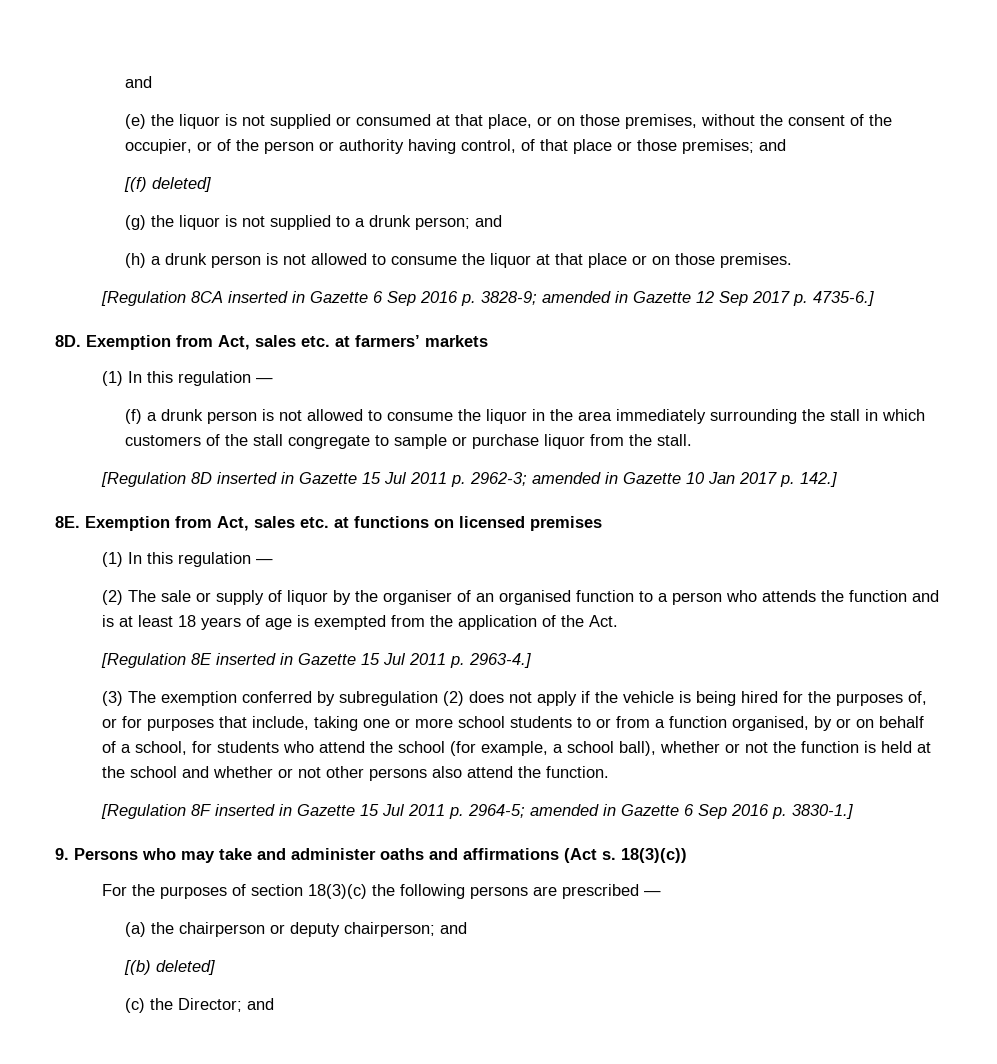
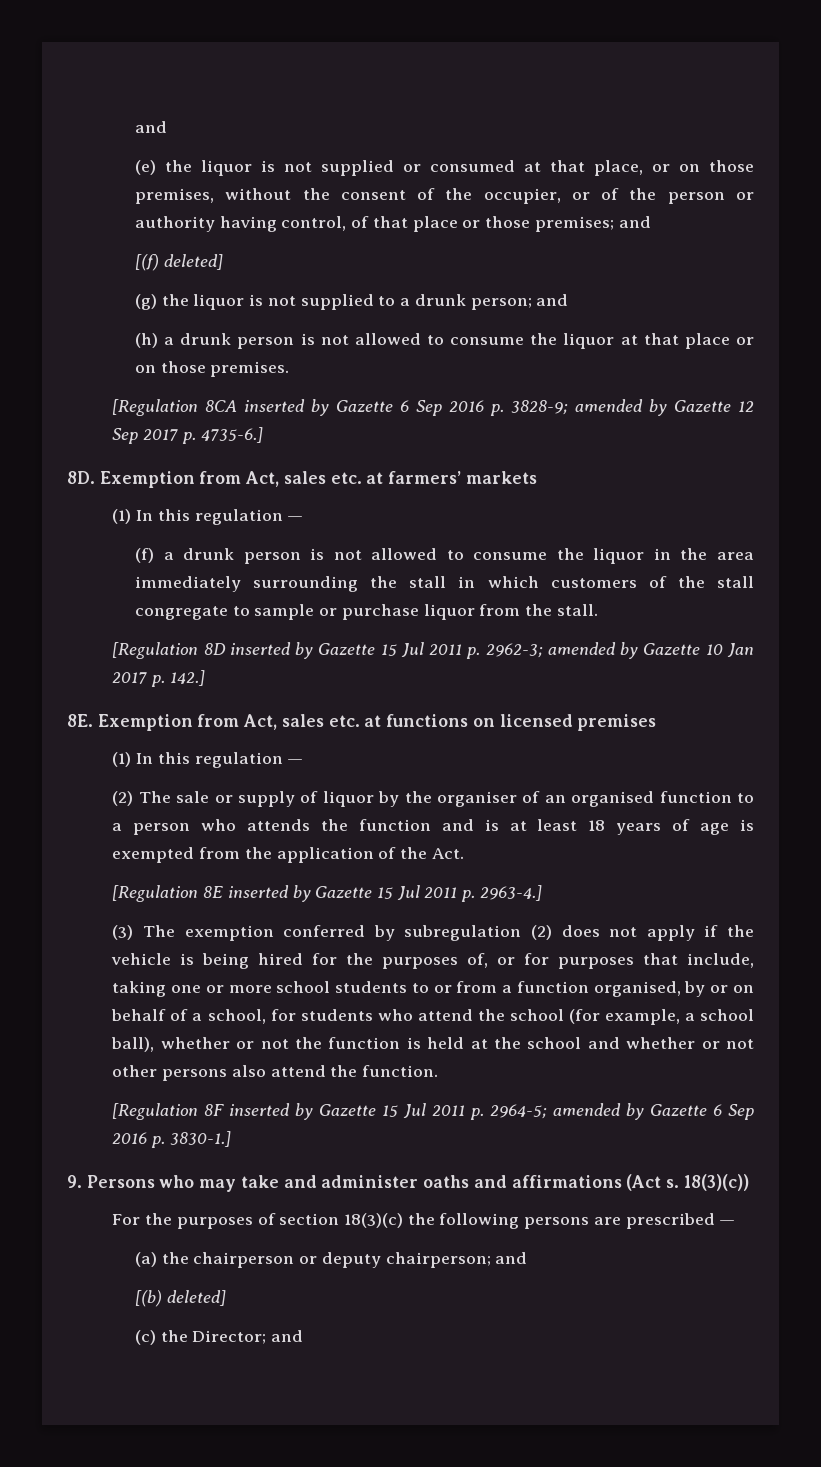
[291,291,305,303] in -> [311,399,330,416] by
[614,291,628,303] in -> [649,399,668,416] by
[280,472,294,484] in -> [295,642,314,659] by
[604,472,618,484] in -> [620,642,639,659] by
[279,653,293,665] in -> [292,885,311,902] by
[278,804,292,816] in -> [295,1103,314,1120] by
[602,804,616,816] in -> [626,1103,645,1120] by

